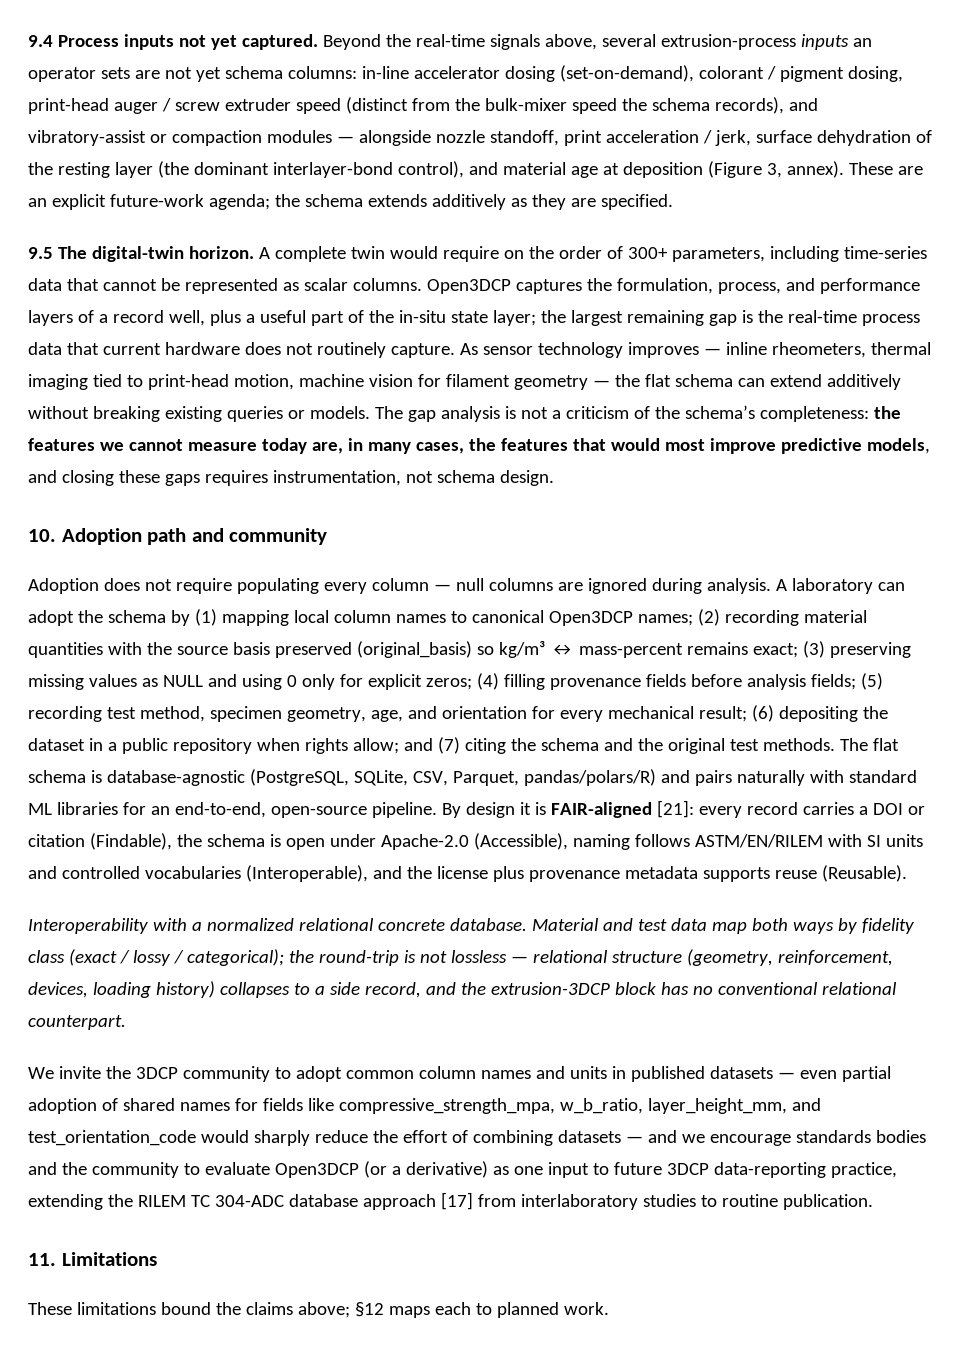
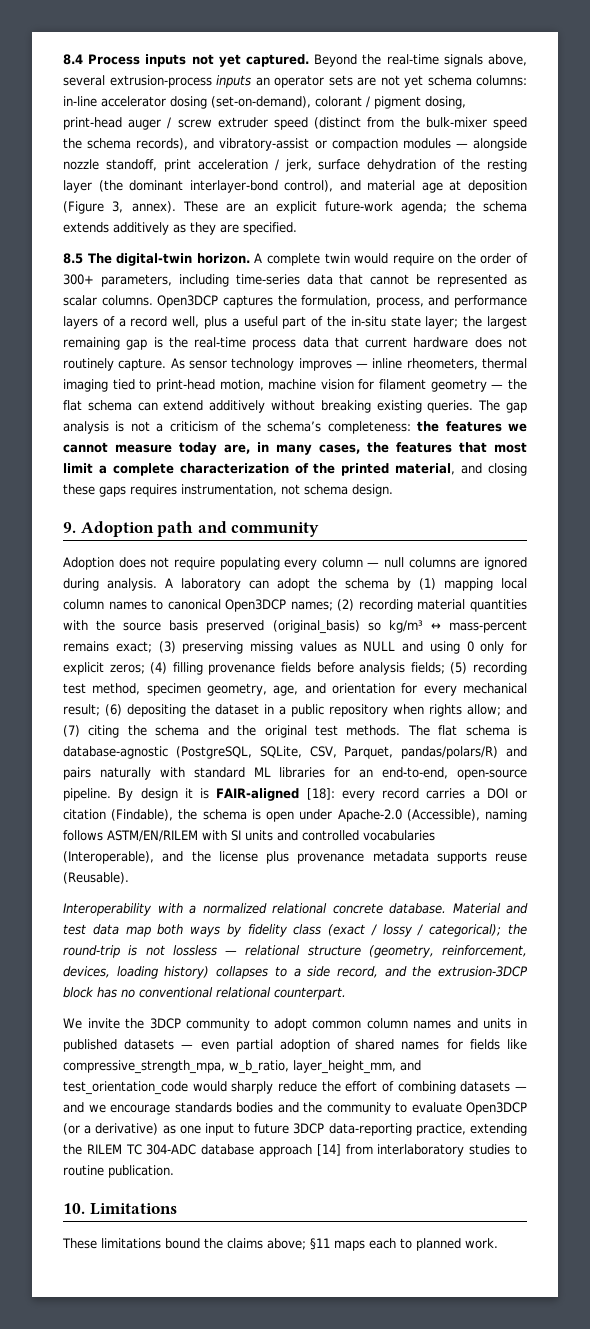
[28,35,53,47] 9.4 -> [63,54,83,65] 8.4
[28,247,53,259] 9.5 -> [63,253,83,264] 8.5
[226,406,370,422] queries or models. -> [427,400,474,413] queries.
[610,438,930,454] would most improve predictive models, -> [494,442,527,453] [63,463,456,476] most limit a complete characterization of the printed material,
[28,529,56,542] 10. -> [63,522,76,533] 9.
[656,800,694,818] [21]: -> [306,788,335,800] [18]:
[440,1192,473,1210] [17] -> [316,1144,341,1156] [14]
[28,1253,56,1266] 11. -> [63,1203,85,1214] 10.
[354,1302,384,1317] §12 -> [310,1238,330,1250] §11

